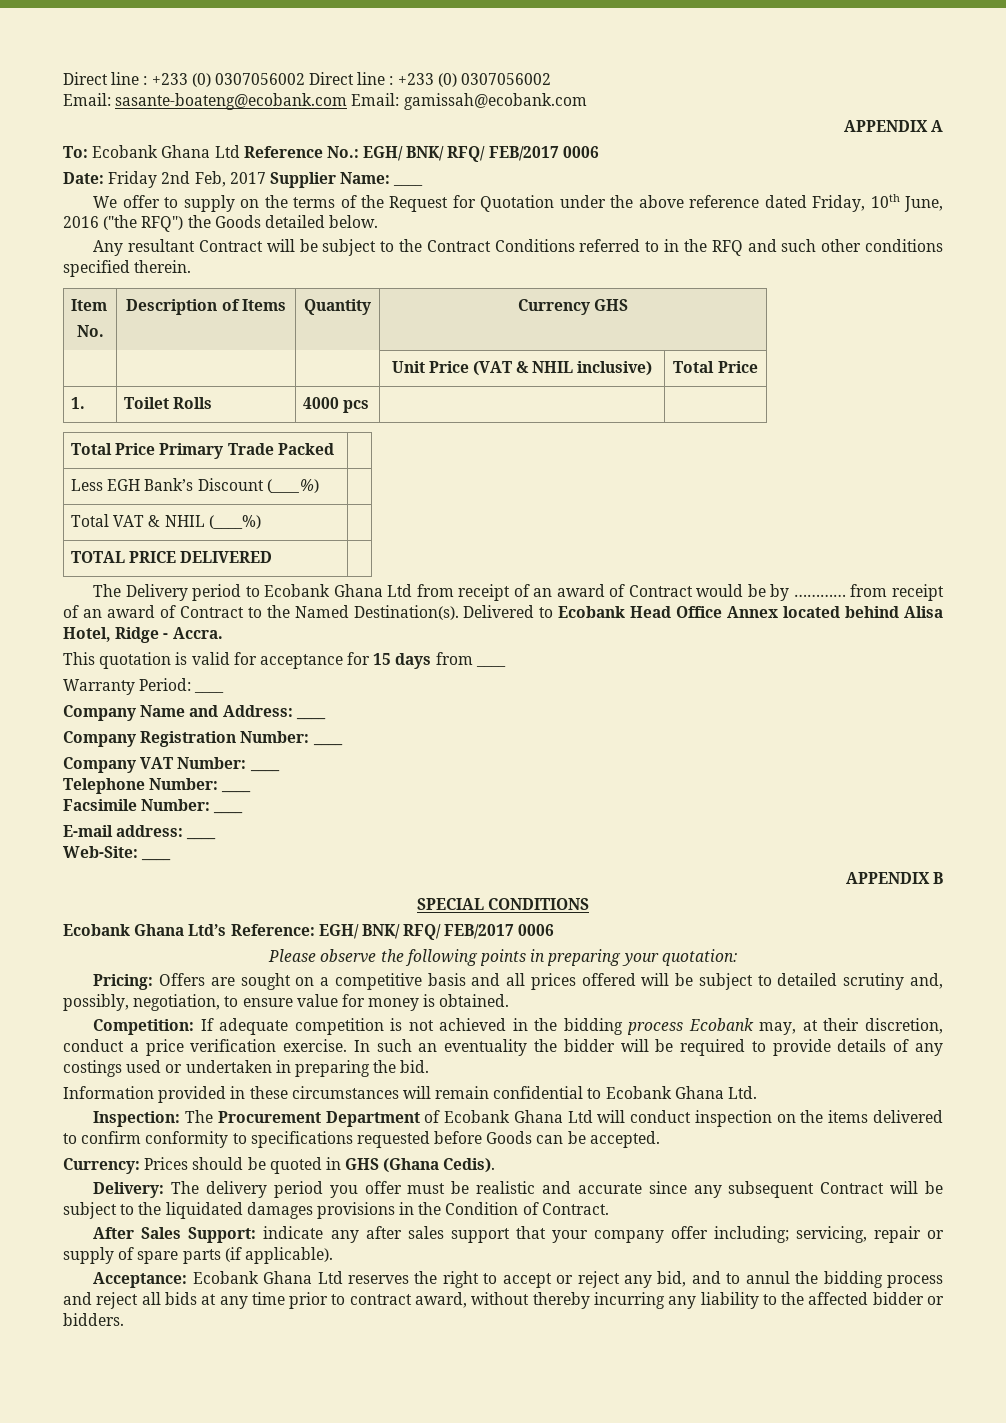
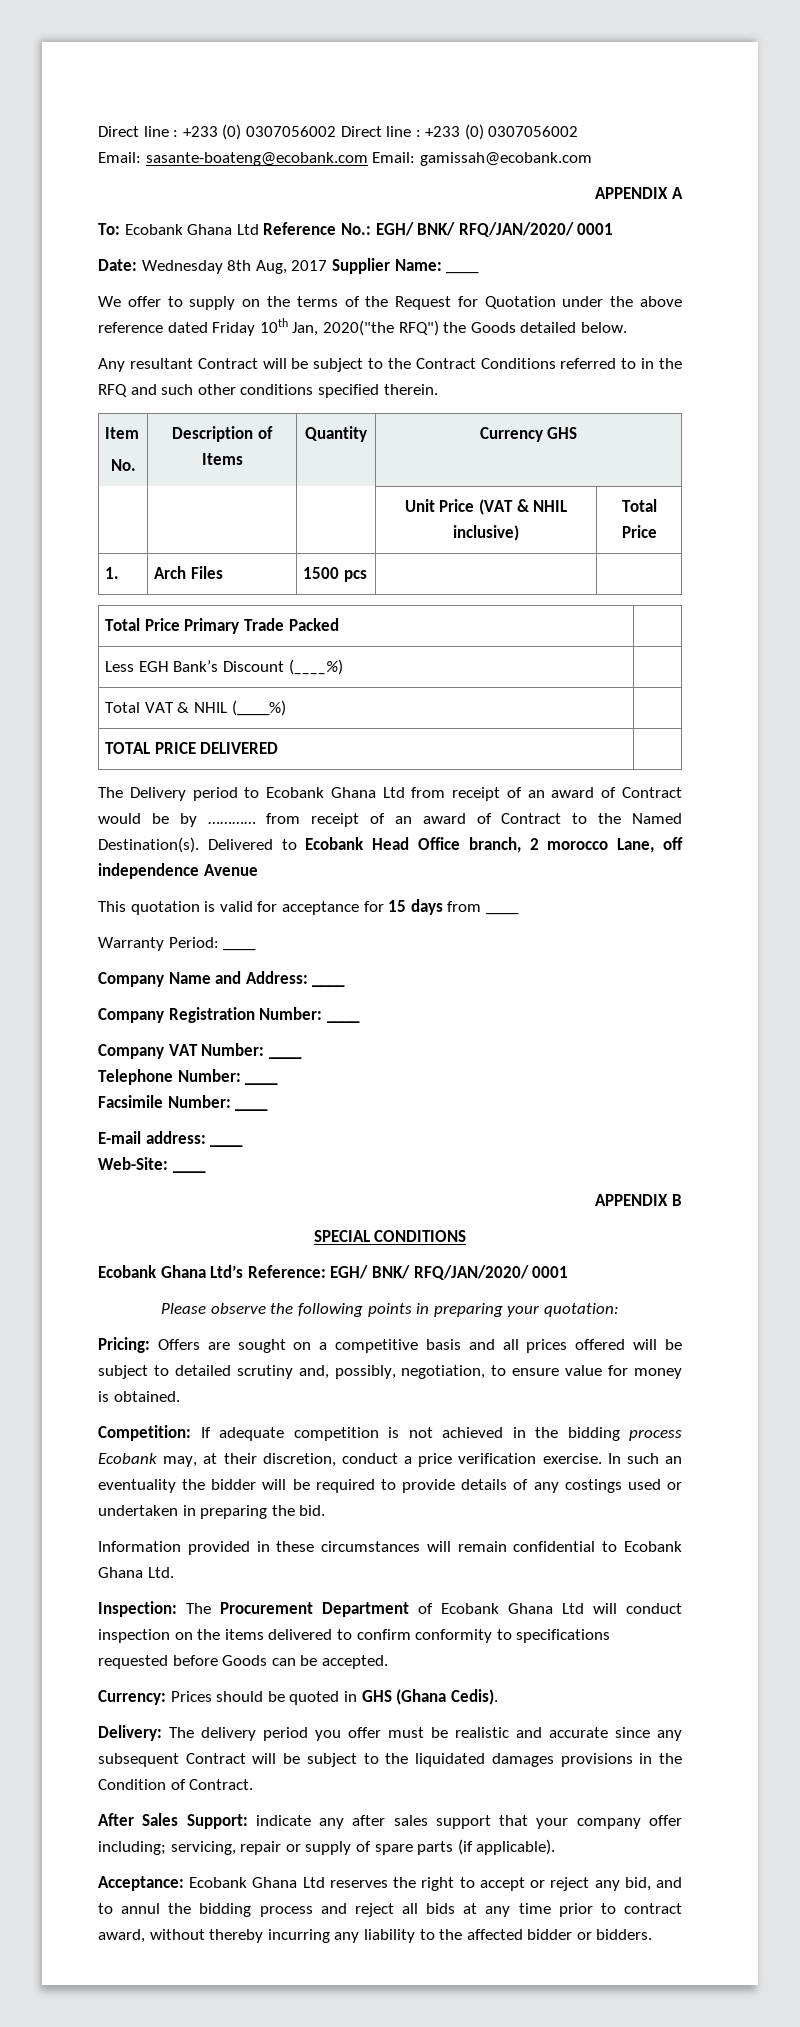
[447,146,599,162] [63,171,226,188] RFQ/ FEB/2017 0006 // Date: Friday 2nd Feb, -> [458,222,614,237] [98,259,287,274] RFQ/JAN/2020/ 0001 // Date: Wednesday 8th Aug,
[812,194,943,212] [63,215,138,230] Friday, 10th June, 2016 ("the -> [212,318,394,336] Friday 10th Jan, 2020("the
[124,397,213,409] [303,397,340,409] Toilet Rolls | 4000 -> [154,566,223,579] [303,567,340,579] Arch Files | 1500
[727,606,944,618] [63,627,223,643] Annex located behind Alisa Hotel, Ridge - Accra. -> [468,837,683,853] [98,863,258,879] branch, 2 morocco Lane, off independence Avenue
[403,924,555,940] RFQ/ FEB/2017 0006 -> [413,1265,569,1280] RFQ/JAN/2020/ 0001

